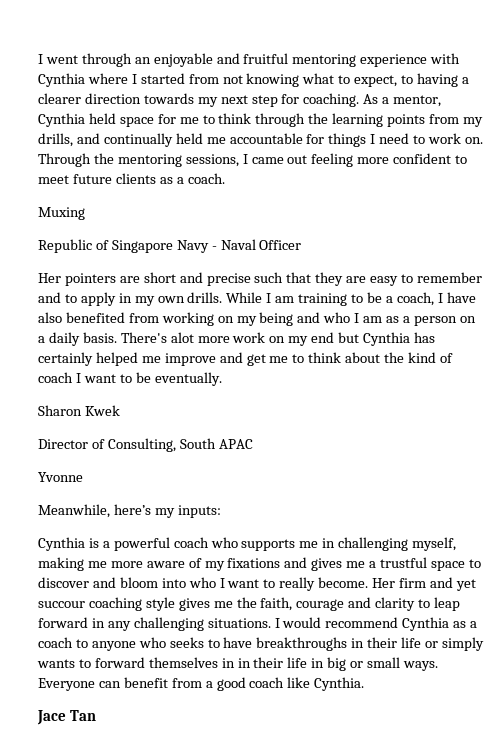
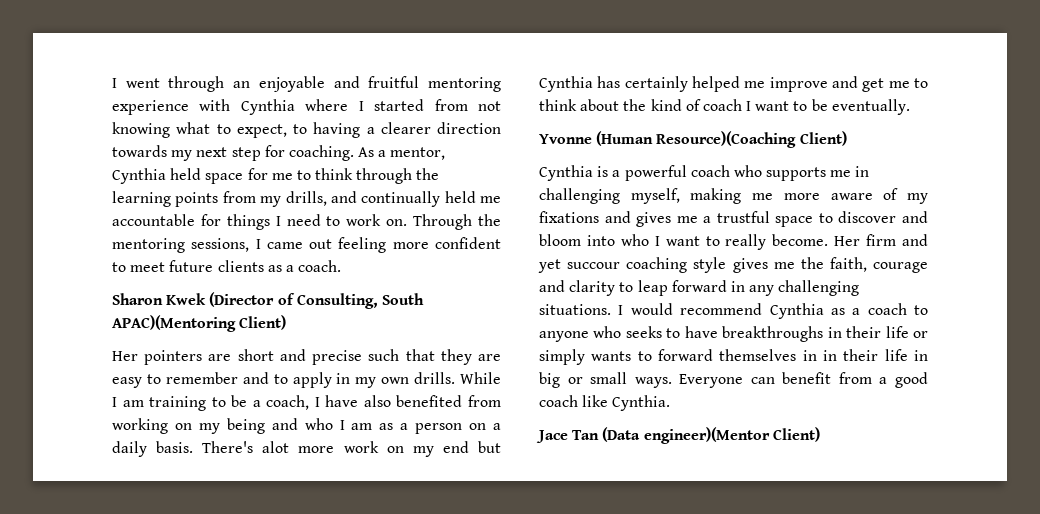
[38,207,85,220] [38,239,302,253] Muxing // Republic of Singapore Navy - Naval Officer -> [112,292,424,309] [112,315,287,332] Sharon Kwek (Director of Consulting, South APAC)(Mentoring Client)
[38,405,120,416] [38,438,253,452] [38,472,83,482] [38,504,221,518] Sharon Kwek // Director of Consulting, South APAC // Yvonne // Meanwhile, here’s my inputs: -> [539,131,847,148] Yvonne (Human Resource)(Coaching Client)
(96, 715) none -> [602,427,820,444] (Data engineer)(Mentor Client)

